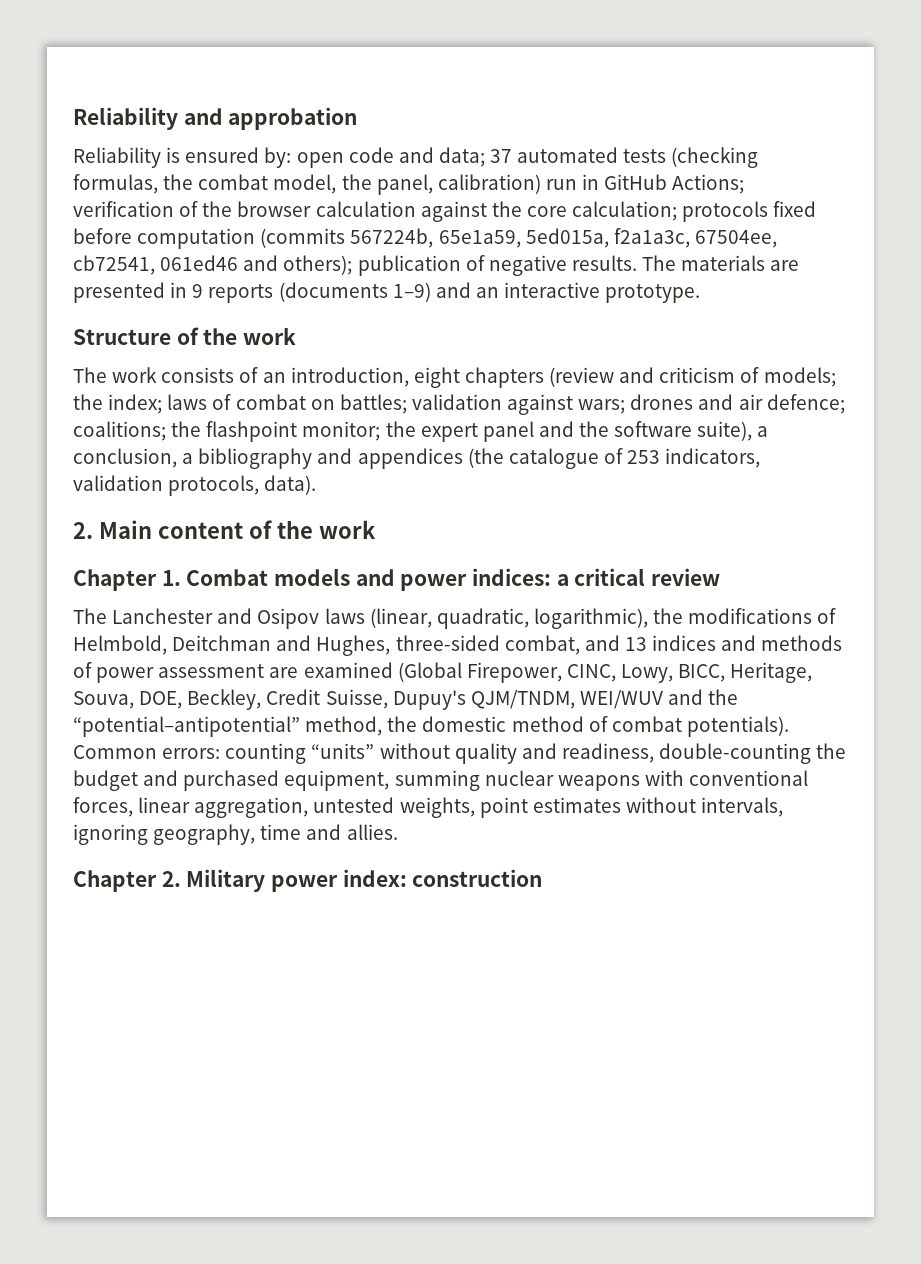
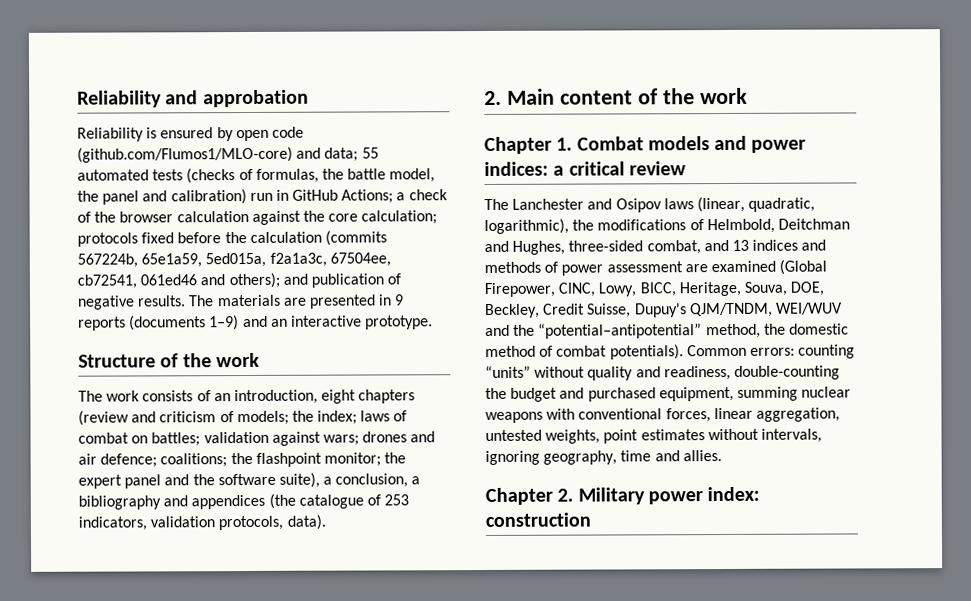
[264,147,292,168] by: -> [216,127,234,142] by
(394, 155) none -> [77,146,293,163] (github.com/Flumos1/MLO-core)
[490,149,513,163] 37 -> [361,147,379,159] 55
[671,147,759,168] (checking -> [186,168,253,184] (checks of
[198,174,269,190] combat -> [347,168,387,180] battle
[376,174,433,195] panel, -> [102,190,168,205] panel and
[73,201,174,217] verification -> [396,189,448,201] a check
[137,228,256,249] computation -> [224,231,322,244] the calculation
(353, 265) none -> [282,273,308,285] and

